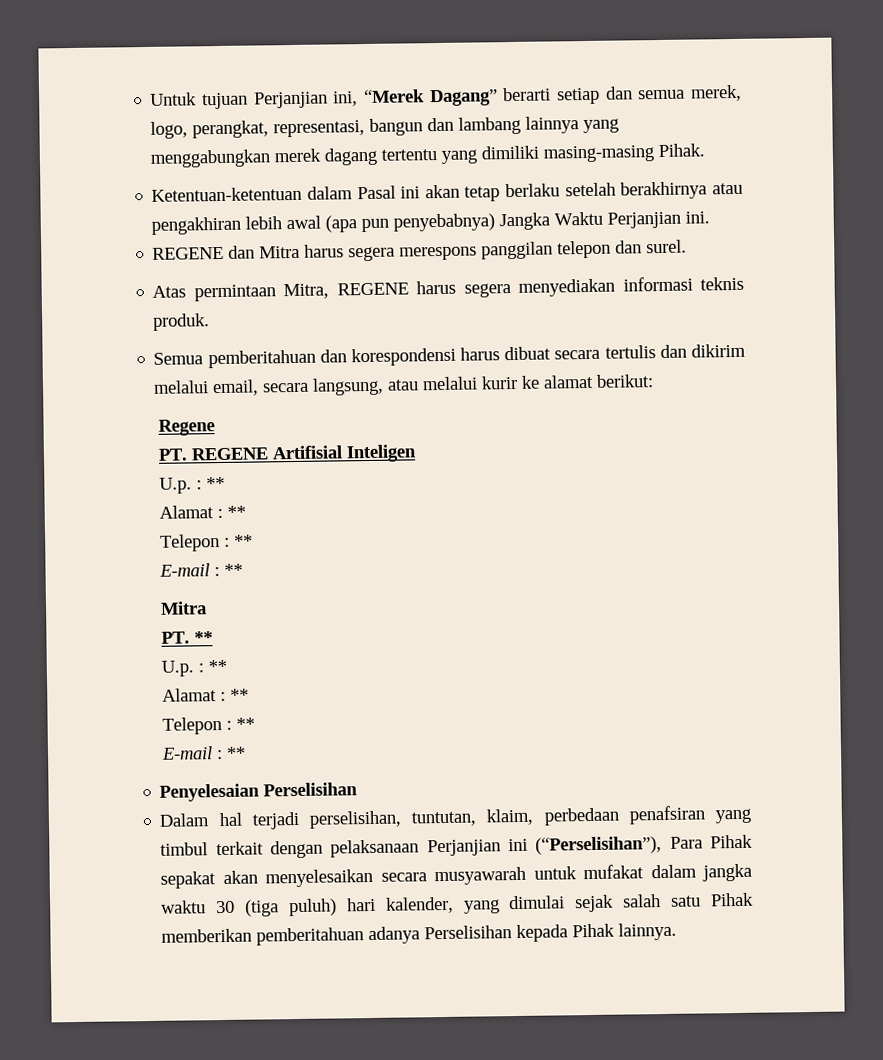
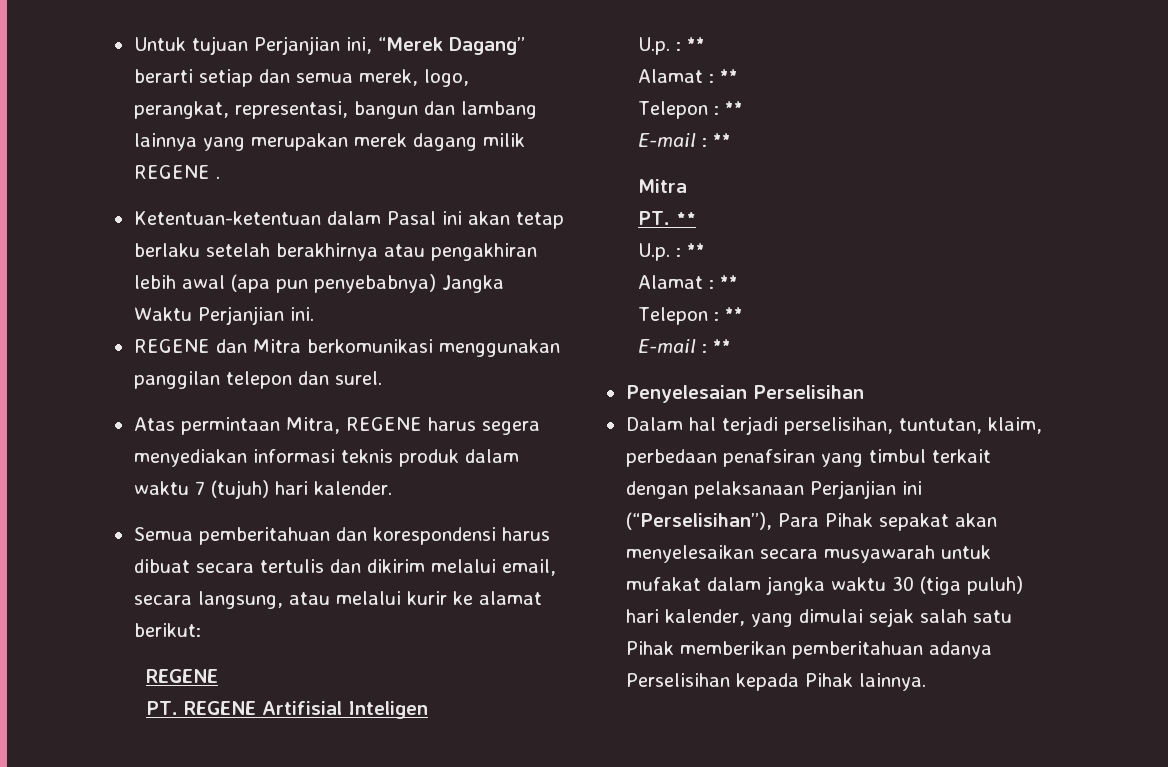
[150,149,272,168] menggabungkan -> [250,133,348,151] merupakan
[381,143,706,164] tertentu yang dimiliki masing-masing Pihak. -> [482,133,525,147] [133,165,220,179] milik REGENE .
[304,244,478,262] harus segera merespons -> [306,339,560,357] berkomunikasi menggunakan
[153,313,211,331] produk. -> [398,449,519,467] [133,480,392,499] produk dalam waktu 7 (tujuh) hari kalender.
[158,419,216,436] Regene -> [146,669,219,683] REGENE

